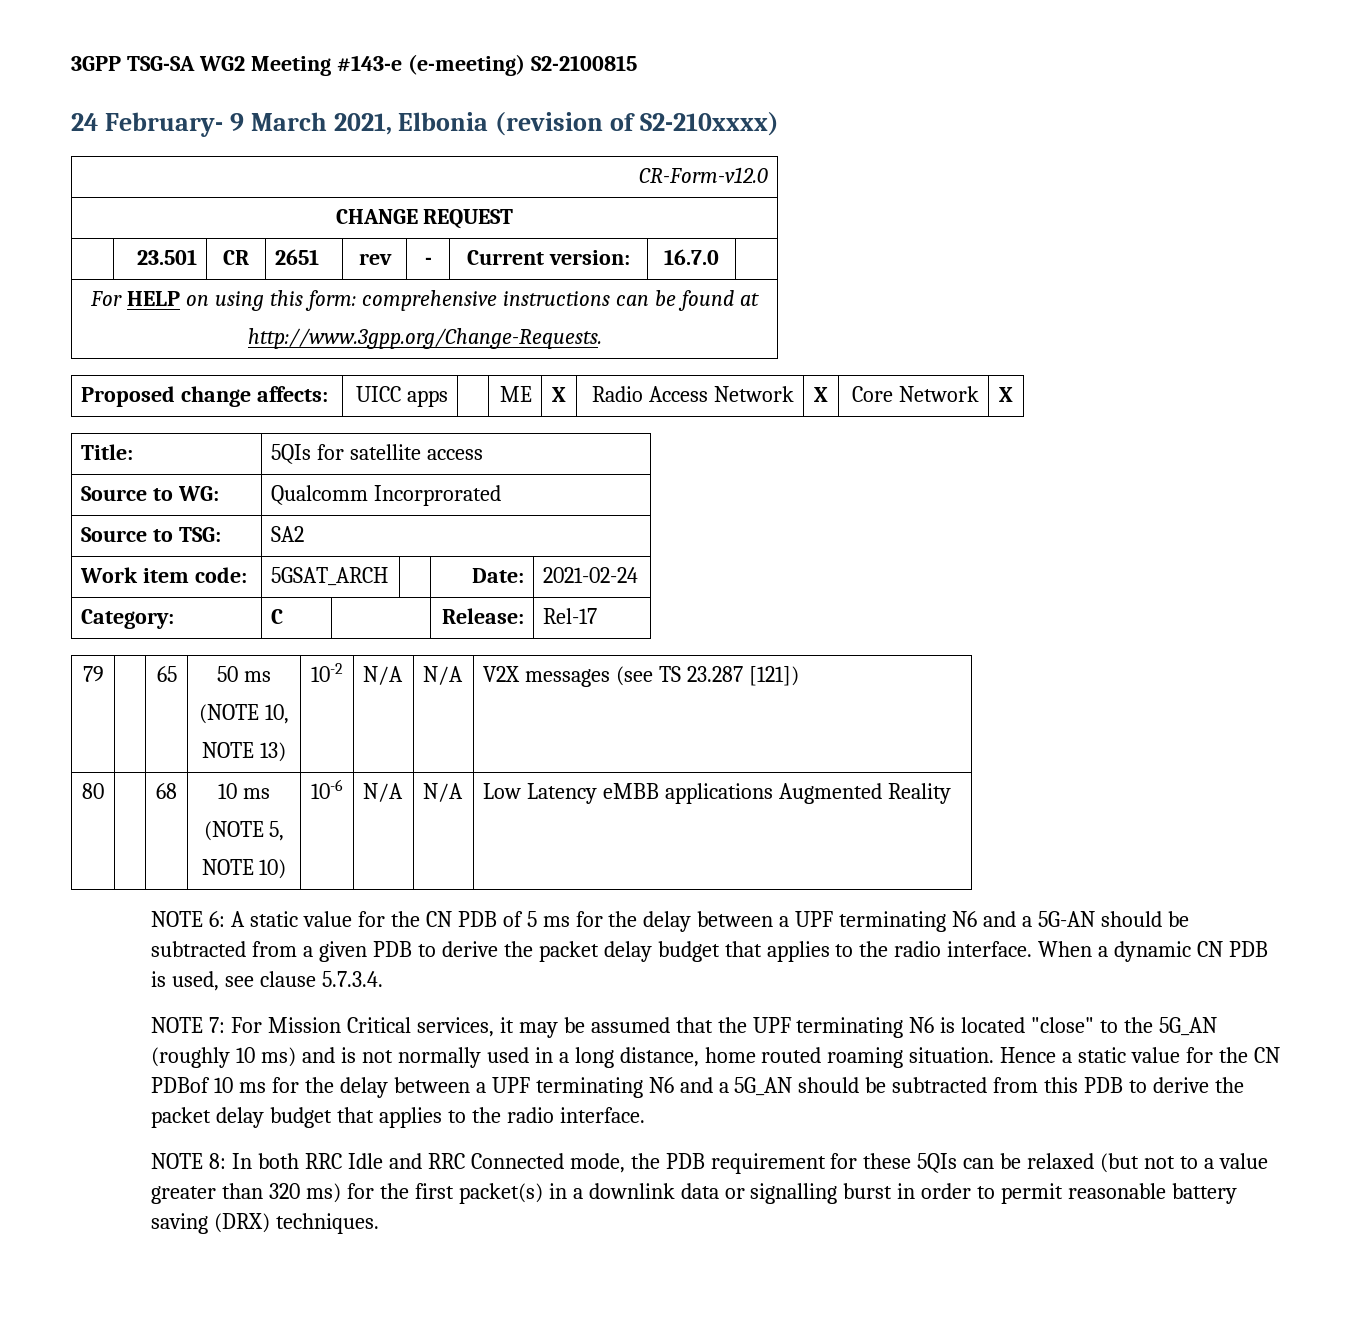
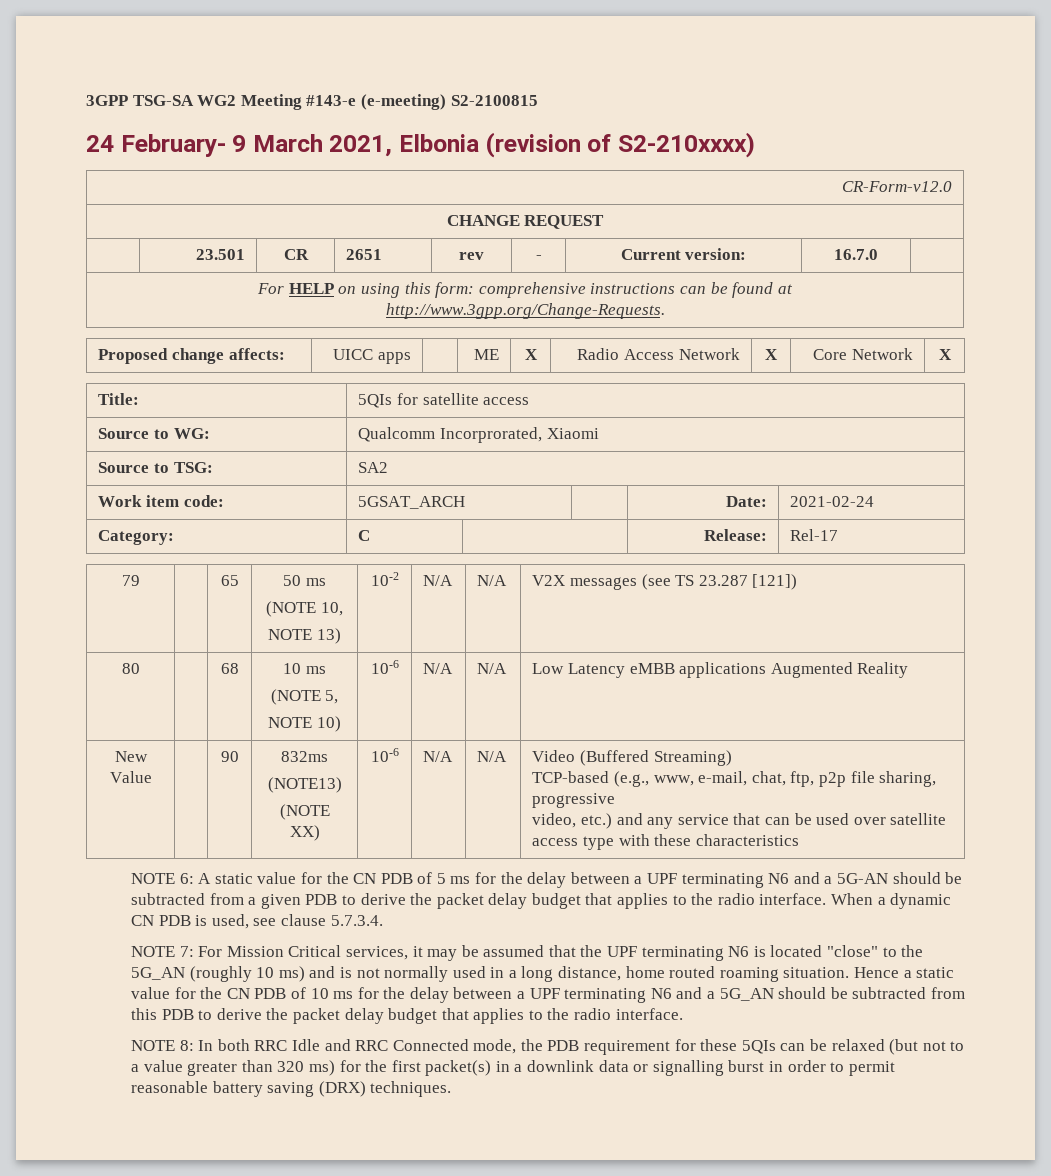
[374,485,502,506] Incorprorated -> [440,427,599,443] Incorprorated, Xiaomi
(951, 793) none -> [114,751,148,762] [109,771,152,783] [220,751,239,762] [281,751,328,762] [267,777,342,793] [279,804,330,820] [289,825,320,841] [370,748,399,762] [423,751,454,762] [477,751,508,762] [532,750,732,766] [532,771,937,787] [532,793,616,808] [532,813,947,829] [532,834,799,850] // New Value | | 90 | 832ms // (NOTE13) // (NOTE XX) | 10-6 | N/A | N/A | Video (Buffered Streaming) // TCP-based (e.g., www, e-mail, chat, ftp, p2p file sharing, progressive // video, etc.) and any service that can be used over satellite access type with these characteristics
[151,1077,211,1093] PDBof -> [254,987,306,999] PDB of

